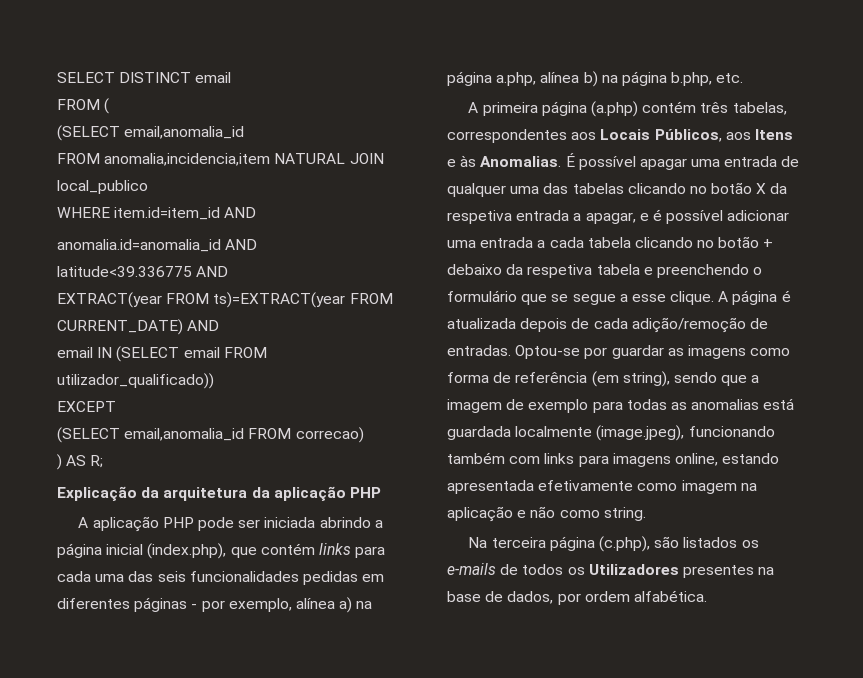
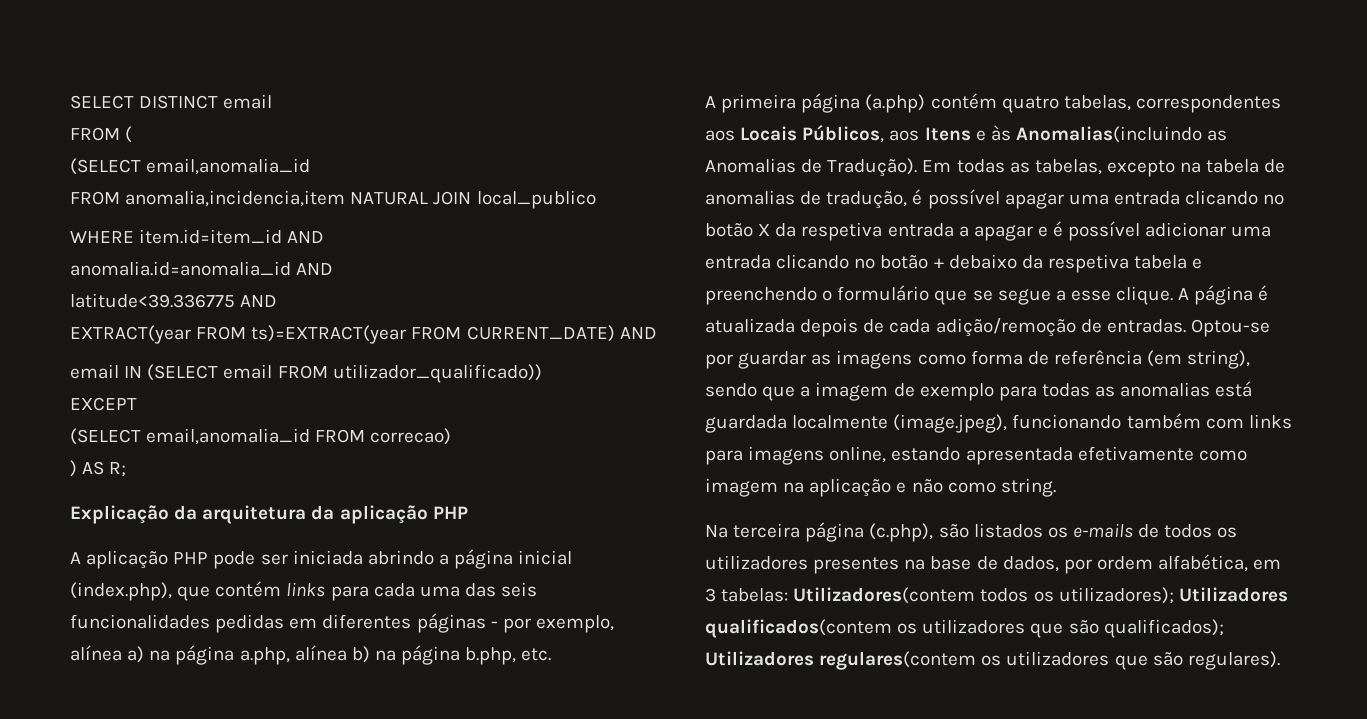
[700,102,729,113] três -> [1001,96,1059,113] quatro
[480,153,800,170] [447,183,624,197] Anomalias. É possível apagar uma entrada de qualquer uma das tabelas -> [1015,126,1228,143] [705,158,1286,177] [705,189,1180,209] Anomalias(incluindo as Anomalias de Tradução). Em todas as tabelas, excepto na tabela de anomalias de tradução, é possível apagar uma entrada
[585,212,636,224] apagar, -> [973,225,1033,241] apagar
[537,237,631,248] a cada tabela -> (771, 262) none
[588,564,679,575] Utilizadores -> [705,555,808,570] utilizadores
[633,590,707,602] alfabética. -> [1158,554,1282,572] [705,587,1288,604] [705,619,1224,638] [705,651,1280,670] alfabética, em 3 tabelas: Utilizadores(contem todos os utilizadores); Utilizadores qualificados(contem os utilizadores que são qualificados); Utilizadores regulares(contem os utilizadores que são regulares).

